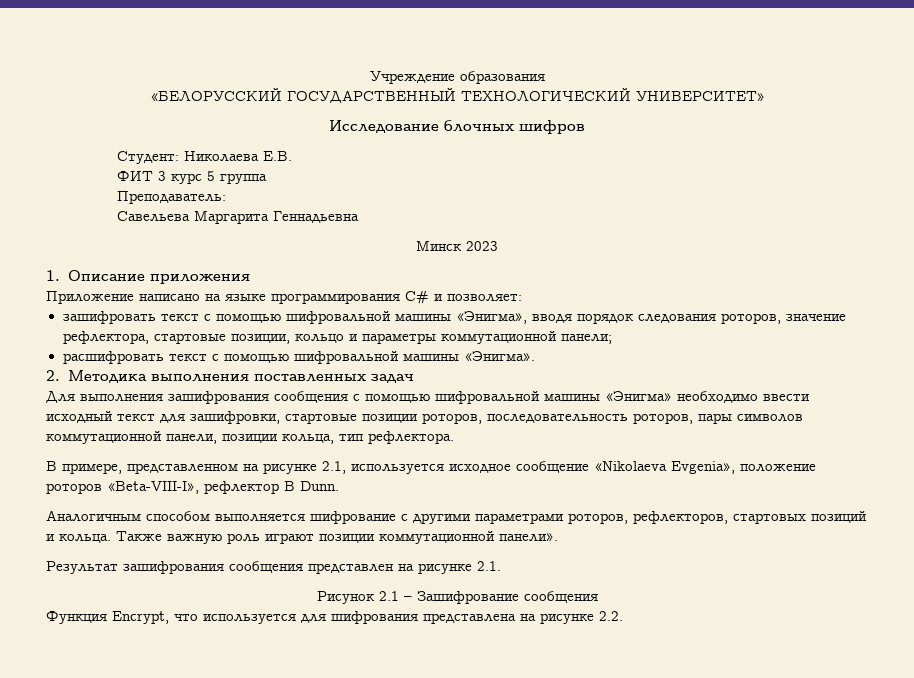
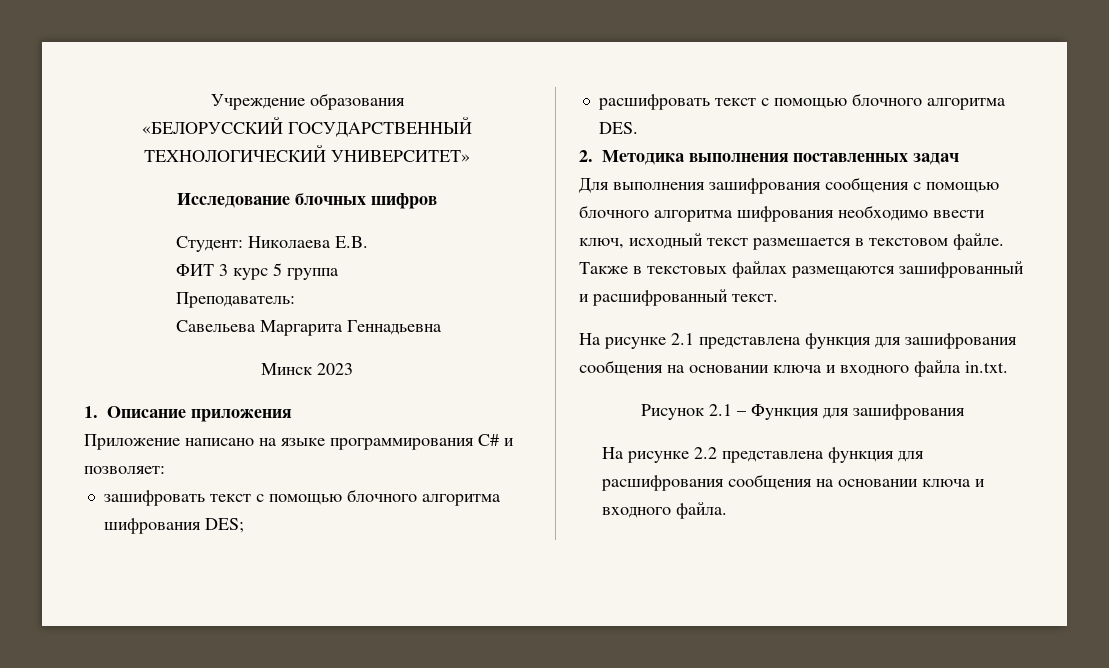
[285,311,846,324] [62,331,612,344] шифровальной машины «Энигма», вводя порядок следования роторов, значение рефлектора, стартовые позиции, кольцо и параметры коммутационной панели; -> [346,489,501,506] [103,518,244,534] блочного алгоритма шифрования DES;
[293,351,535,364] шифровальной машины «Энигма». -> [851,93,1006,110] [598,122,638,134] блочного алгоритма DES.
[435,391,672,404] шифровальной машины «Энигма» -> [579,205,834,222] блочного алгоритма шифрования
(810, 397) none -> [579,238,624,249] ключ,
[160,411,803,424] [46,431,454,444] [46,461,816,474] [46,481,339,494] [46,510,867,524] [46,531,558,544] [46,561,501,574] [316,591,598,604] [46,611,623,624] для зашифровки, стартовые позиции роторов, последовательность роторов, пары символов коммутационной панели, позиции кольца, тип рефлектора. // В примере, представленном на рисунке 2.1, используется исходное сообщение «Nikolaeva Evgenia», положение роторов «Beta-VIII-I», рефлектор B Dunn. // Аналогичным способом выполняется шифрование с другими параметрами роторов, рефлекторов, стартовых позиций и кольца. Также важную роль играют позиции коммутационной панели». // Результат зашифрования сообщения представлен на рисунке 2.1. // Рисунок 2.1 – Зашифрование сообщения // Функция Encrypt, что используется для шифрования представлена на рисунке 2.2. -> [752,233,1004,250] [579,261,1024,278] [579,289,778,306] [579,333,1017,349] [579,360,1008,377] [640,404,965,420] [602,447,925,463] [601,474,986,491] [602,502,728,519] размешается в текстовом файле. Также в текстовых файлах размещаются зашифрованный и расшифрованный текст. // На рисунке 2.1 представлена функция для зашифрования сообщения на основании ключа и входного файла in.txt. // Рисунок 2.1 – Функция для зашифрования // На рисунке 2.2 представлена функция для расшифрования сообщения на основании ключа и входного файла.

